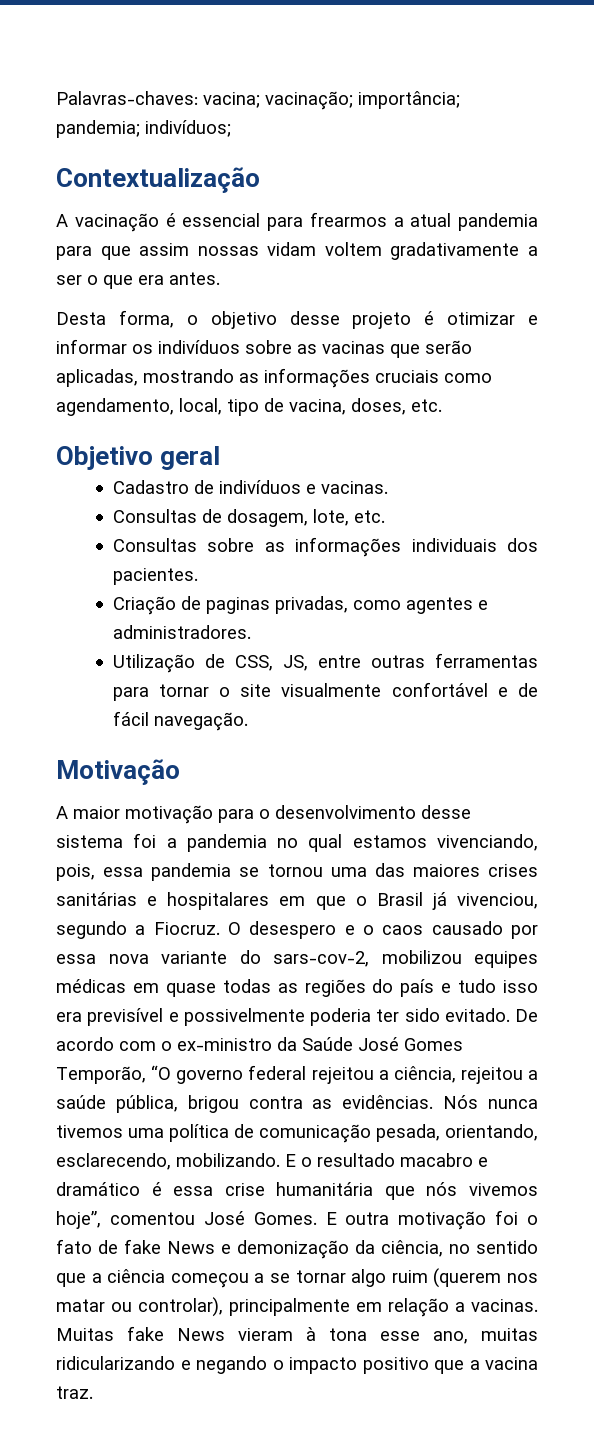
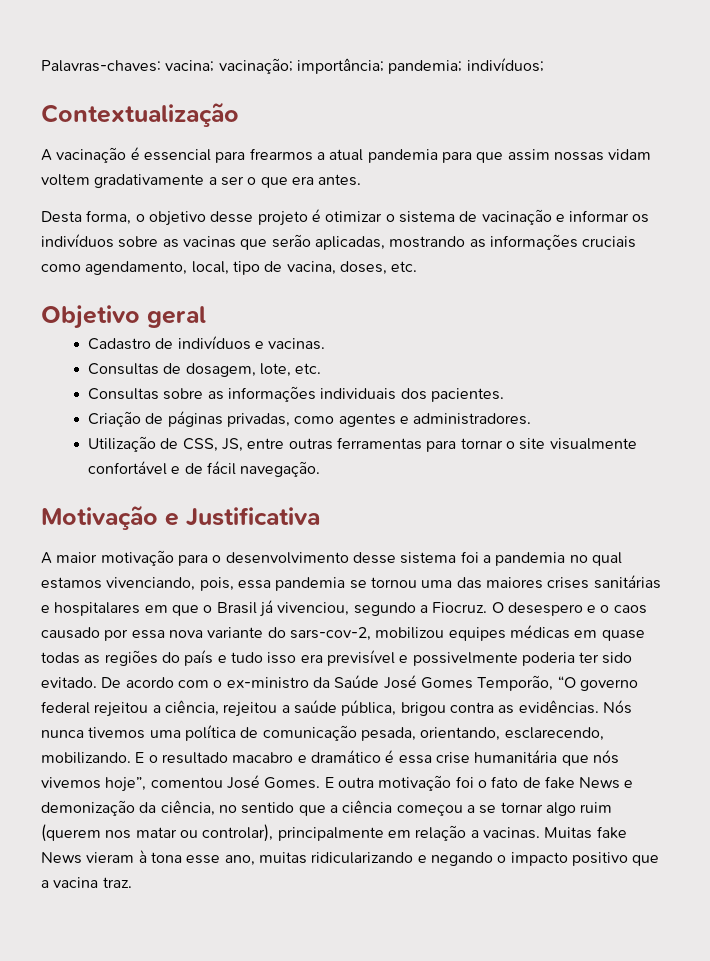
(516, 318) none -> [385,209,552,225] o sistema de vacinação
[205,597,270,614] paginas -> [167,411,223,427] páginas
(180, 772) none -> [165,507,320,527] e Justificativa

